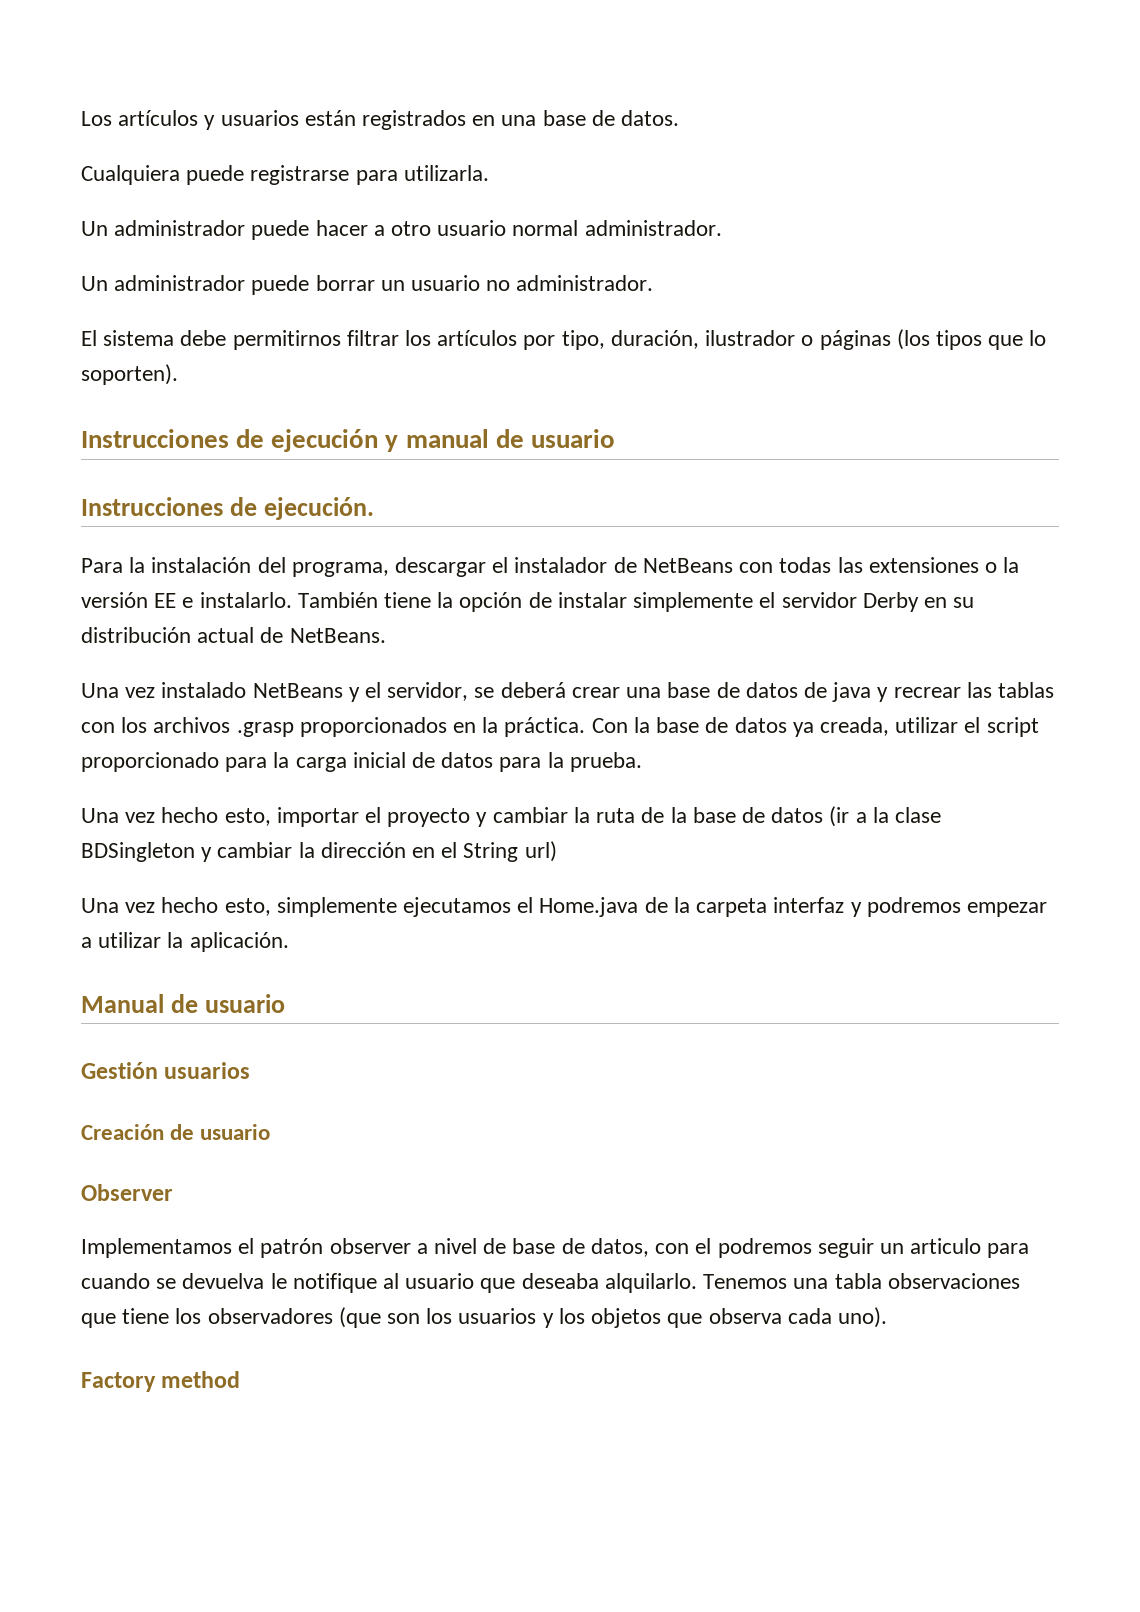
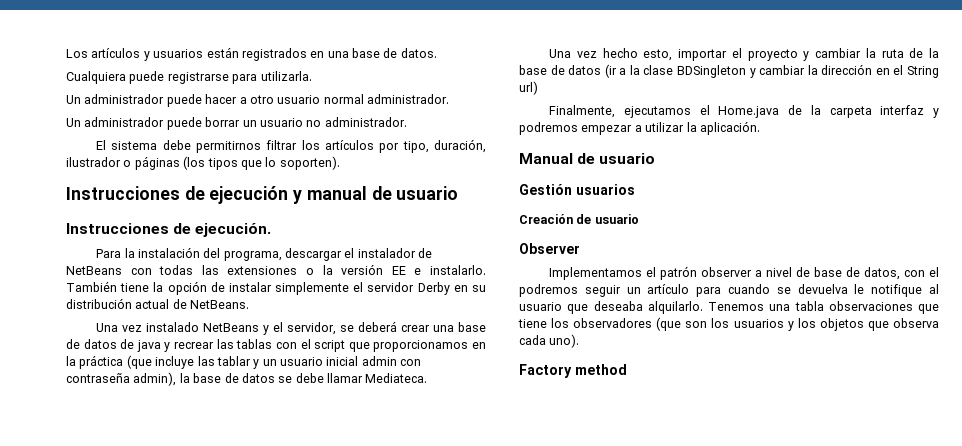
[121,717,1039,737] [81,752,642,772] los archivos .grasp proporcionados en la práctica. Con la base de datos ya creada, utilizar el script proporcionado para la carga inicial de datos para la prueba. -> [300,339,487,352] [66,355,422,369] [66,372,428,386] el script que proporcionamos en la práctica (que incluye las tablar y un usuario inicial admin con contraseña admin), la base de datos se debe llamar Mediateca.
[81,897,397,917] Una vez hecho esto, simplemente -> [549,105,616,118] Finalmente,
[910,1238,982,1254] articulo -> [647,284,690,294] artículo

